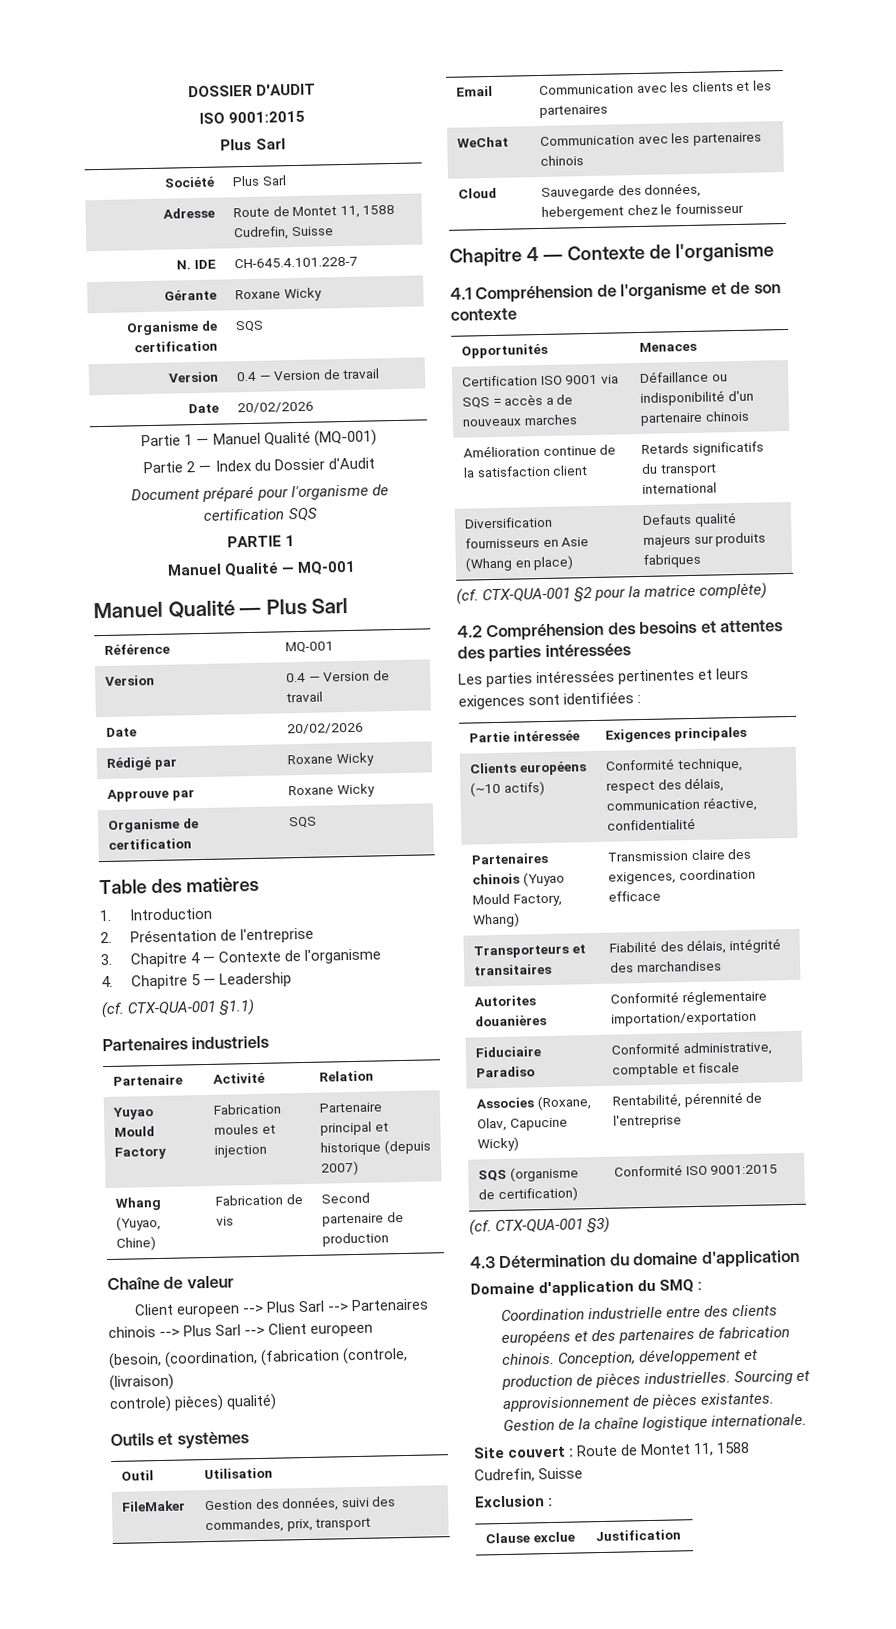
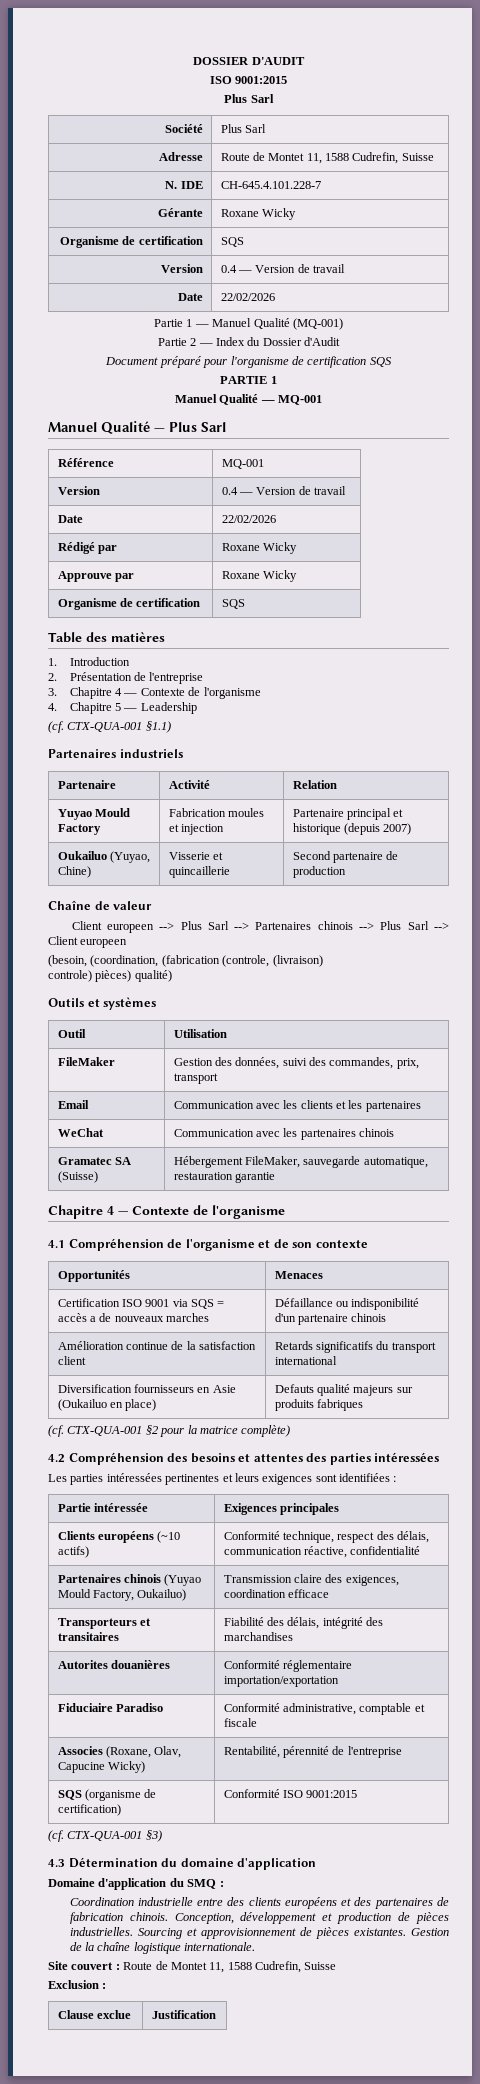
[236,401,314,414] 20/02/2026 -> [220,293,275,301] 22/02/2026
[286,722,364,735] 20/02/2026 -> [221,515,276,523] 22/02/2026
[114,1196,162,1211] Whang -> [57,851,107,860] Oukailuo
[214,1194,303,1206] [215,1216,234,1226] Fabrication de vis -> [168,852,223,860] [168,866,230,878] Visserie et quincaillerie
[457,187,497,199] [540,182,702,200] [540,202,744,220] Cloud | Sauvegarde des données, hebergement chez le fournisseur -> [57,1157,131,1165] [57,1171,98,1183] [173,1156,428,1168] [173,1172,275,1183] Gramatec SA (Suisse) | Hébergement FileMaker, sauvegarde automatique, restauration garantie
[464,556,513,572] (Whang -> [57,1399,107,1411] (Oukailuo
[472,912,520,928] Whang) -> [137,1589,187,1601] Oukailuo)

